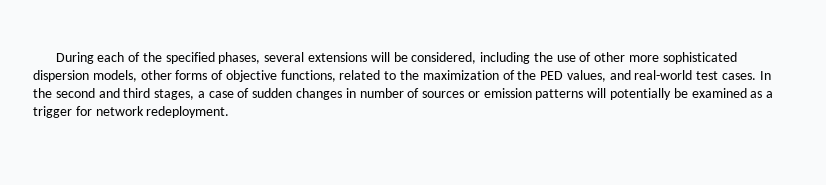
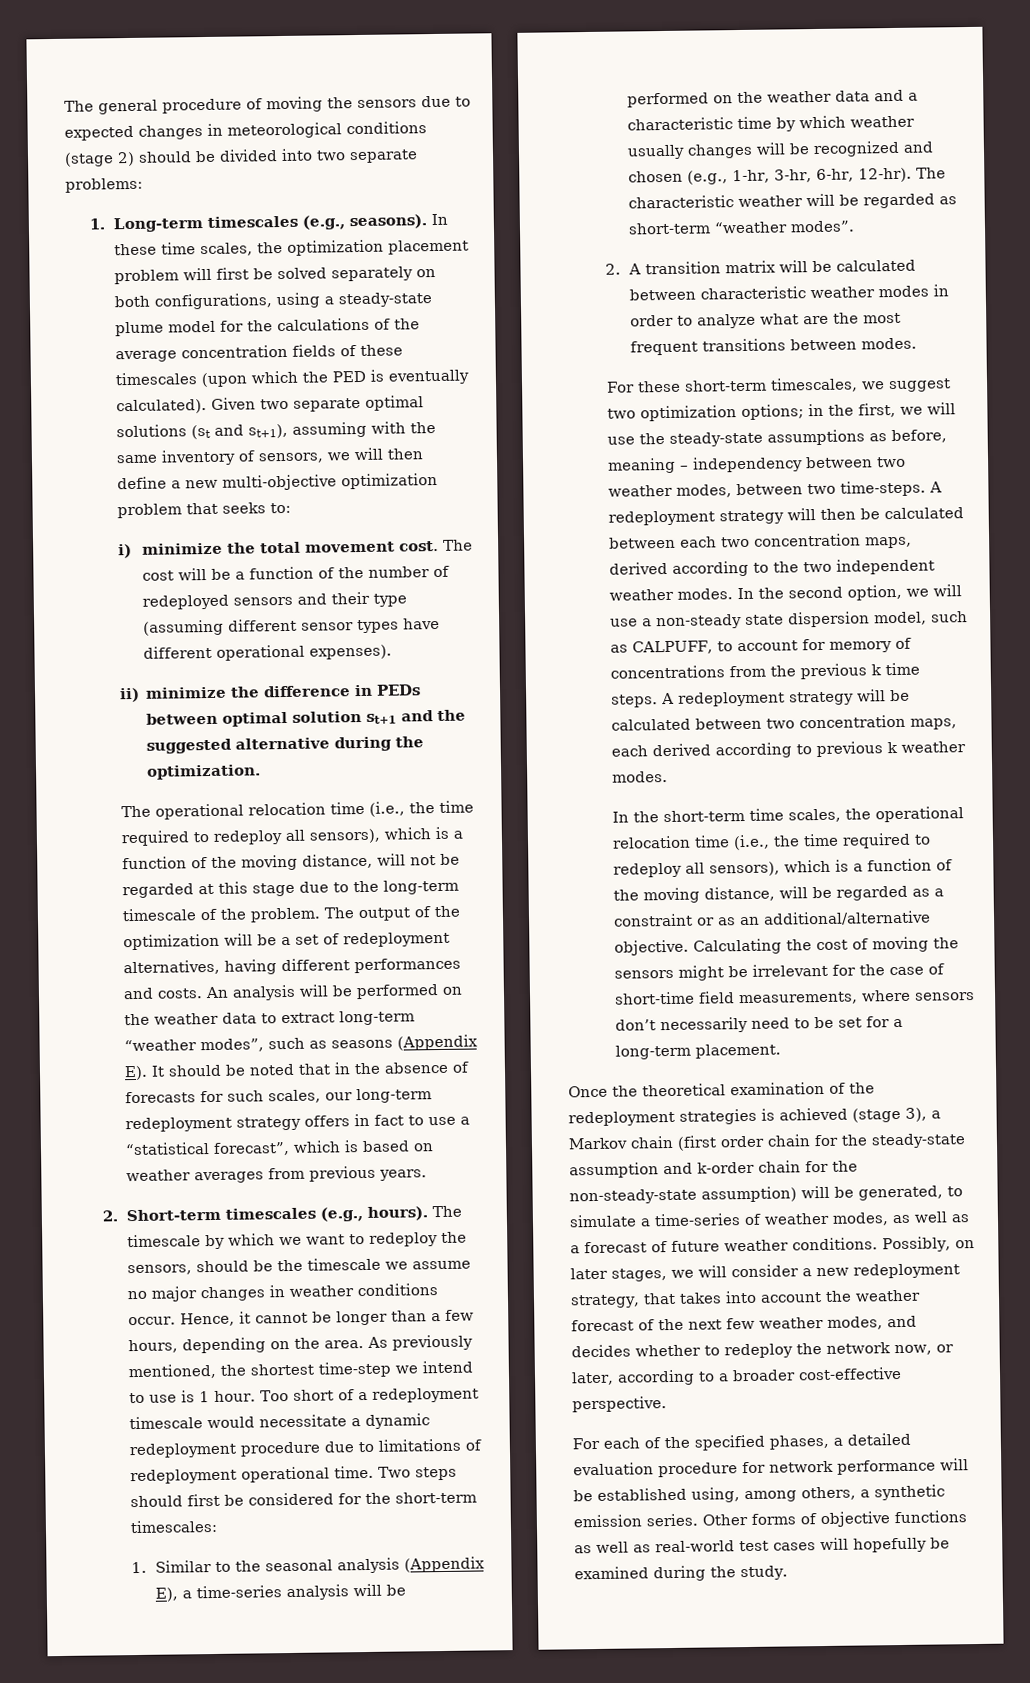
[55,52,94,64] During -> [64,95,471,115] [64,121,427,141] [64,148,418,167] [65,177,143,193] [88,213,448,233] [113,239,469,257] [113,266,436,285] [113,292,432,310] [114,317,420,337] [114,344,403,363] [114,369,470,388] [115,395,424,415] [115,421,436,440] [115,447,423,466] [116,472,438,491] [116,502,291,519] [117,539,473,559] [141,565,450,581] [141,591,407,610] [142,617,440,636] [142,644,392,661] [118,684,422,703] [146,709,467,727] [146,736,425,754] [146,764,262,780] [120,800,474,820] [120,826,463,847] [121,853,460,871] [121,879,459,899] [121,905,460,923] [122,931,450,951] [122,957,461,976] [122,984,463,1001] [123,1010,415,1026] [123,1034,478,1053] [123,1061,470,1081] [124,1088,432,1104] [124,1113,470,1133] [124,1140,434,1156] [125,1165,427,1184] [101,1205,462,1222] [126,1231,467,1250] [126,1257,471,1276] [126,1283,438,1302] [127,1309,474,1327] [127,1334,473,1354] [127,1360,473,1380] [128,1387,479,1404] [128,1413,430,1430] [128,1438,482,1459] [129,1465,457,1485] [129,1491,477,1508] [129,1519,218,1534] [130,1556,485,1574] [154,1583,406,1602] [626,89,918,108] [626,115,915,132] [626,140,934,160] [627,167,946,185] [627,193,957,209] [627,220,855,235] [604,259,916,275] [628,284,949,301] [629,312,901,329] [629,337,917,356] [605,377,951,393] [606,402,956,422] [606,429,947,447] [606,456,906,474] [607,480,942,498] [607,507,964,526] [608,533,912,549] [608,558,935,577] [608,584,962,601] [609,611,968,630] [609,637,912,655] [609,662,920,680] [610,689,910,708] [610,714,957,731] [610,741,966,759] [611,771,668,783] [611,806,964,823] [611,832,931,851] [612,858,953,878] [612,885,944,904] [612,910,931,927] [613,936,959,956] [613,963,945,981] [613,989,975,1006] [614,1016,903,1034] [614,1043,781,1060] [568,1081,875,1098] [568,1107,941,1127] [568,1133,966,1151] [569,1160,858,1179] [569,1185,963,1205] [569,1211,970,1228] [570,1236,975,1254] [570,1263,960,1282] [570,1289,921,1309] [571,1315,917,1332] [571,1342,954,1359] [571,1366,902,1386] [572,1396,667,1413] [572,1437,600,1450] The general procedure of moving the sensors due to expected changes in meteorological conditions (stage 2) should be divided into two separate problems: // 1. Long-term timescales (e.g., seasons). In these time scales, the optimization placement problem will first be solved separately on both configurations, using a steady-state plume model for the calculations of the average concentration fields of these timescales (upon which the PED is eventually calculated). Given two separate optimal solutions (st and st+1), assuming with the same inventory of sensors, we will then define a new multi-objective optimization problem that seeks to: // i) minimize the total movement cost. The cost will be a function of the number of redeployed sensors and their type (assuming different sensor types have different operational expenses). // ii) minimize the difference in PEDs between optimal solution st+1 and the suggested alternative during the optimization. // The operational relocation time (i.e., the time required to redeploy all sensors), which is a function of the moving distance, will not be regarded at this stage due to the long-term timescale of the problem. The output of the optimization will be a set of redeployment alternatives, having different performances and costs. An analysis will be performed on the weather data to extract long-term “weather modes”, such as seasons (Appendix E). It should be noted that in the absence of forecasts for such scales, our long-term redeployment strategy offers in fact to use a “statistical forecast”, which is based on weather averages from previous years. // 2. Short-term timescales (e.g., hours). The timescale by which we want to redeploy the sensors, should be the timescale we assume no major changes in weather conditions occur. Hence, it cannot be longer than a few hours, depending on the area. As previously mentioned, the shortest time-step we intend to use is 1 hour. Too short of a redeployment timescale would necessitate a dynamic redeployment procedure due to limitations of redeployment operational time. Two steps should first be considered for the short-term timescales: // 1. Similar to the seasonal analysis (Appendix E), a time-series analysis will be performed on the weather data and a characteristic time by which weather usually changes will be recognized and chosen (e.g., 1-hr, 3-hr, 6-hr, 12-hr). The characteristic weather will be regarded as short-term “weather modes”. // 2. A transition matrix will be calculated between characteristic weather modes in order to analyze what are the most frequent transitions between modes. // For these short-term timescales, we suggest two optimization options; in the first, we will use the steady-state assumptions as before, meaning – independency between two weather modes, between two time-steps. A redeployment strategy will then be calculated between each two concentration maps, derived according to the two independent weather modes. In the second option, we will use a non-steady state dispersion model, such as CALPUFF, to account for memory of concentrations from the previous k time steps. A redeployment strategy will be calculated between two concentration maps, each derived according to previous k weather modes. // In the short-term time scales, the operational relocation time (i.e., the time required to redeploy all sensors), which is a function of the moving distance, will be regarded as a constraint or as an additional/alternative objective. Calculating the cost of moving the sensors might be irrelevant for the case of short-time field measurements, where sensors don’t necessarily need to be set for a long-term placement. // Once the theoretical examination of the redeployment strategies is achieved (stage 3), a Markov chain (first order chain for the steady-state assumption and k-order chain for the non-steady-state assumption) will be generated, to simulate a time-series of weather modes, as well as a forecast of future weather conditions. Possibly, on later stages, we will consider a new redeployment strategy, that takes into account the weather forecast of the next few weather modes, and decides whether to redeploy the network now, or later, according to a broader cost-effective perspective. // For
[264,52,737,64] [33,70,771,82] [33,88,774,100] [33,106,230,118] several extensions will be considered, including the use of other more sophisticated dispersion models, other forms of objective functions, related to the maximization of the PED values, and real-world test cases. In the second and third stages, a case of sudden changes in number of sources or emission patterns will potentially be examined as a trigger for network redeployment. -> [833,1432,911,1446] [573,1458,969,1478] [573,1484,945,1503] [573,1510,967,1528] [574,1537,950,1554] [574,1565,788,1582] a detailed evaluation procedure for network performance will be established using, among others, a synthetic emission series. Other forms of objective functions as well as real-world test cases will hopefully be examined during the study.

